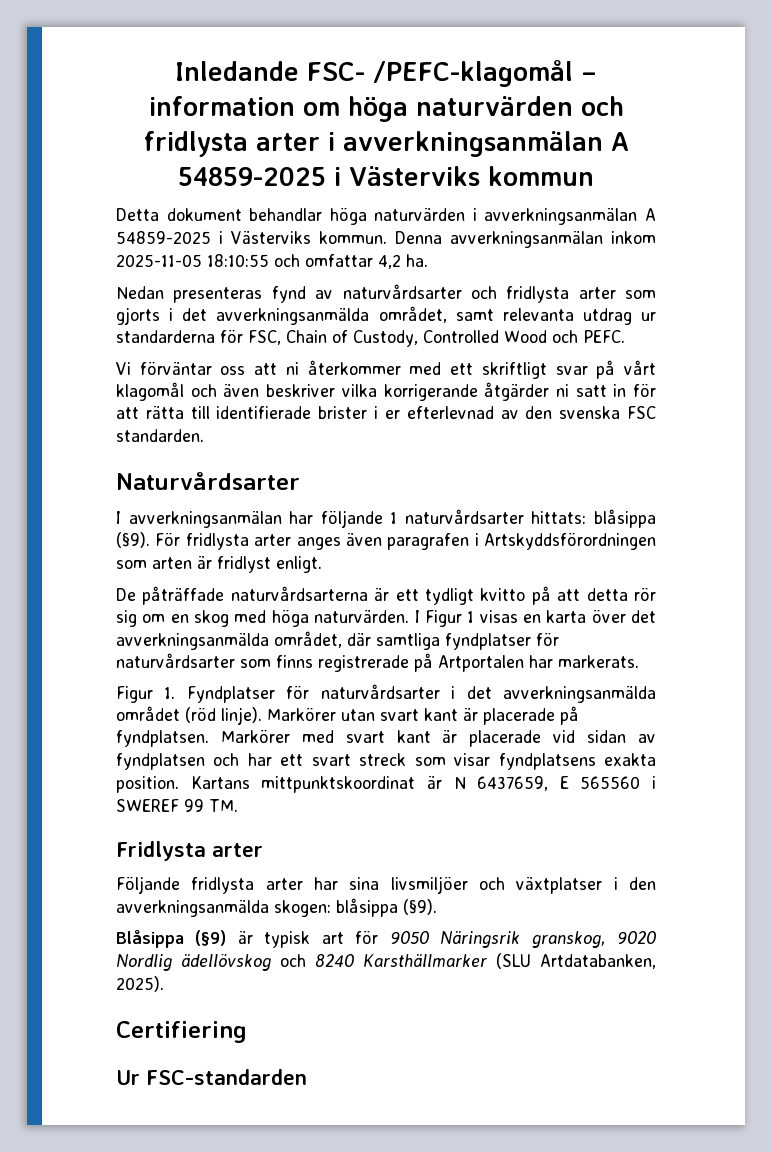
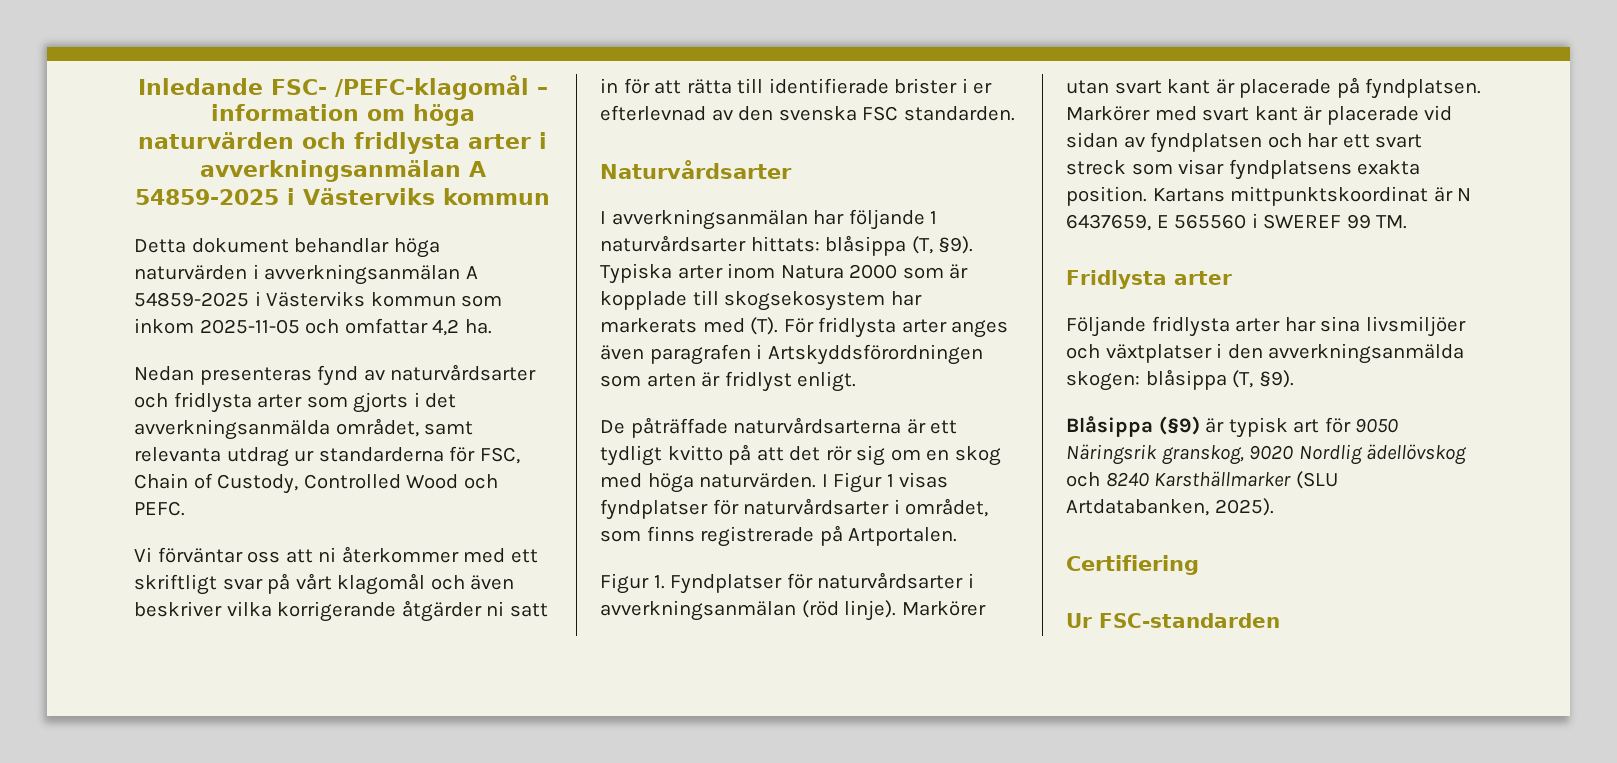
[319,231,603,248] kommun. Denna avverkningsanmälan -> [370,292,503,307] kommun som
[207,254,269,267] 18:10:55 -> (300, 326) none
[116,532,150,548] (§9). -> [911,236,974,254] [600,263,969,284] [600,290,922,311] [600,317,779,335] (T, §9). Typiska arter inom Natura 2000 som är kopplade till skogsekosystem har markerats med (T).
[586,588,628,601] detta -> [789,446,821,461] det
[522,609,656,623] [116,631,440,650] en karta över det avverkningsanmälda området, där samtliga -> (949, 480) none
(235, 660) none -> [893,498,989,517] i området,
[438,655,639,672] Artportalen har markerats. -> [848,527,958,546] Artportalen.
[466,686,656,703] [116,706,180,721] det avverkningsanmälda området -> [600,600,796,621] avverkningsanmälan
[403,899,437,915] (§9). -> [1232,370,1294,388] (T, §9).

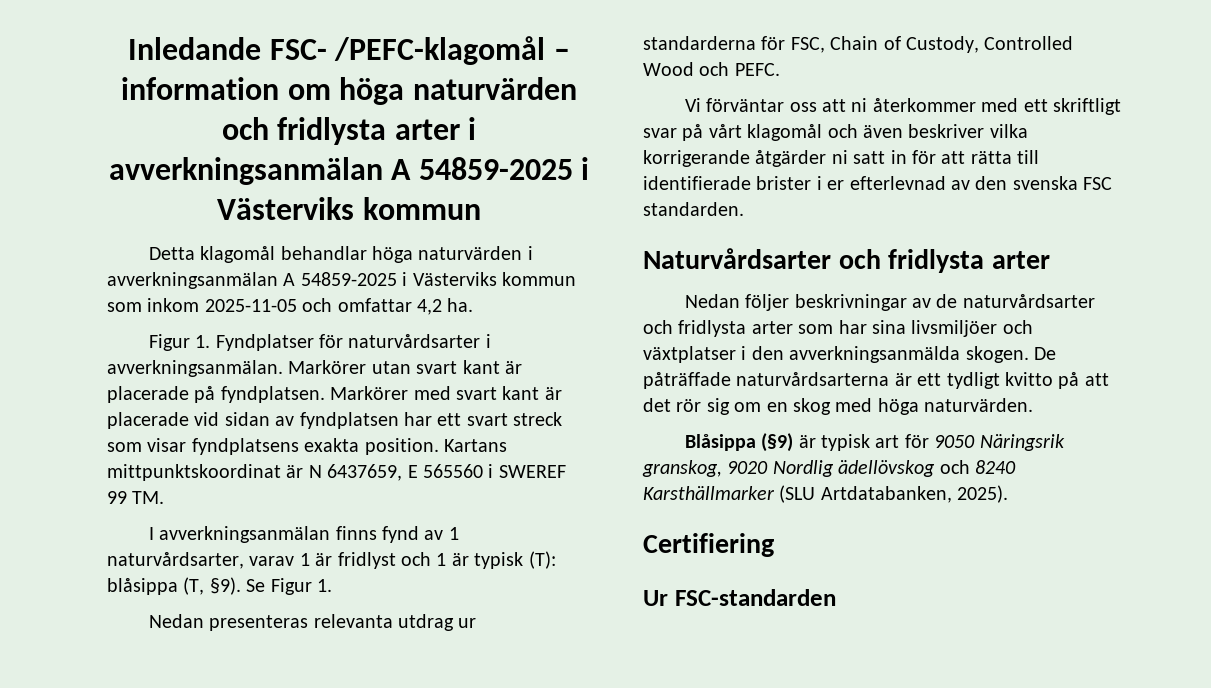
[191,238,289,253] dokument -> [200,246,276,263] klagomål
[134,364,537,386] [134,392,457,413] [134,418,474,440] Nedan presenteras fynd av naturvårdsarter och fridlysta arter som gjorts i det avverkningsanmälda området, samt -> [148,334,491,351] [107,360,522,377] [107,386,562,403] [107,412,563,429] [107,438,507,455] [107,464,566,481] [107,491,165,504] [148,526,459,543] [107,551,556,569] [107,577,332,595] [148,614,309,631] Figur 1. Fyndplatser för naturvårdsarter i avverkningsanmälan. Markörer utan svart kant är placerade på fyndplatsen. Markörer med svart kant är placerade vid sidan av fyndplatsen har ett svart streck som visar fyndplatsens exakta position. Kartans mittpunktskoordinat är N 6437659, E 565560 i SWEREF 99 TM. // I avverkningsanmälan finns fynd av 1 naturvårdsarter, varav 1 är fridlyst och 1 är typisk (T): blåsippa (T, §9). Se Figur 1. // Nedan presenteras
[600,209,938,230] [600,235,974,256] [600,263,969,284] [600,290,922,311] [600,317,1009,338] [600,344,983,365] [600,371,857,392] // I avverkningsanmälan har följande 1 naturvårdsarter hittats: blåsippa (T, §9). Typiska arter inom Natura 2000 som är kopplade till skogsekosystem har markerats med (T). För fridlysta arter anges även paragrafen i Artskyddsförordningen som arten är fridlyst enligt. // -> [838,249,1050,273] [684,294,1095,311] [643,320,1033,337] [643,346,1029,363] och fridlysta arter // Nedan följer beskrivningar av de naturvårdsarter och fridlysta arter som har sina livsmiljöer och växtplatser i den avverkningsanmälda skogen.
[821,472,949,493] [600,498,989,520] [600,525,958,547] [600,572,974,594] [600,600,986,621] [1066,77,1482,99] [1066,105,1453,125] [1066,132,1423,153] [1066,159,1421,180] [1066,186,1472,206] [1066,213,1408,231] [1066,270,1232,289] [1066,316,1466,337] [1066,343,1465,364] [1066,369,1294,391] I Figur 1 visas fyndplatser för naturvårdsarter i området, som finns registrerade på Artportalen. // Figur 1. Fyndplatser för naturvårdsarter i avverkningsanmälan (röd linje). Markörer utan svart kant är placerade på fyndplatsen. Markörer med svart kant är placerade vid sidan av fyndplatsen och har ett svart streck som visar fyndplatsens exakta position. Kartans mittpunktskoordinat är N 6437659, E 565560 i SWEREF 99 TM. // Fridlysta arter // Följande fridlysta arter har sina livsmiljöer och växtplatser i den avverkningsanmälda skogen: blåsippa (T, §9). -> (1034, 405) none

